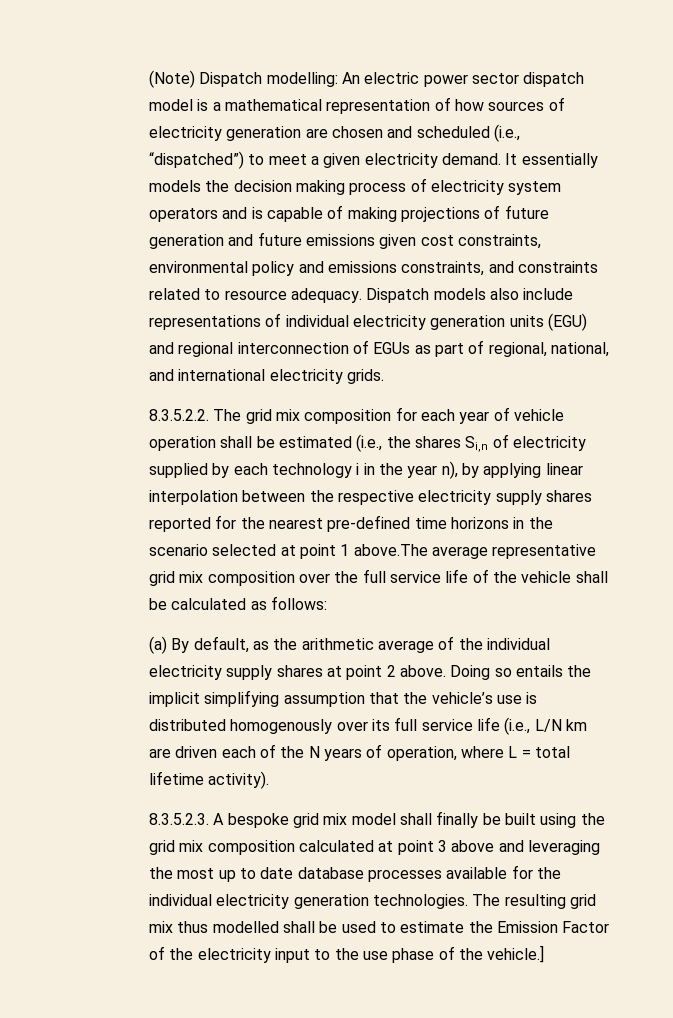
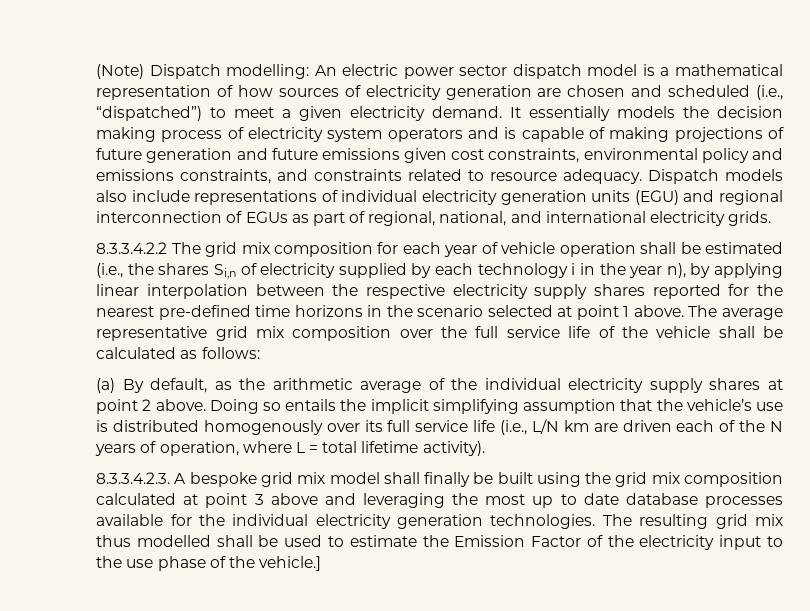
[149,409,210,421] 8.3.5.2.2. -> [96,242,168,254] 8.3.3.4.2.2
[353,544,428,556] above.The -> [633,305,718,317] above. The
[149,813,210,825] 8.3.5.2.3. -> [96,472,171,484] 8.3.3.4.2.3.

